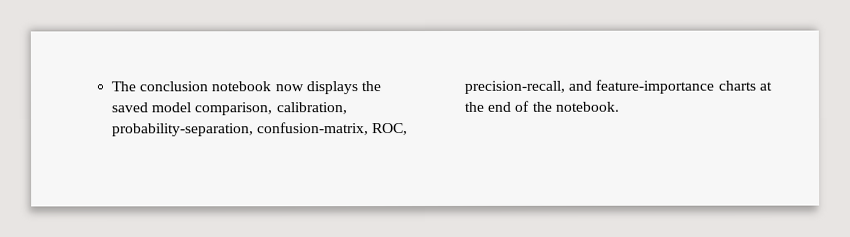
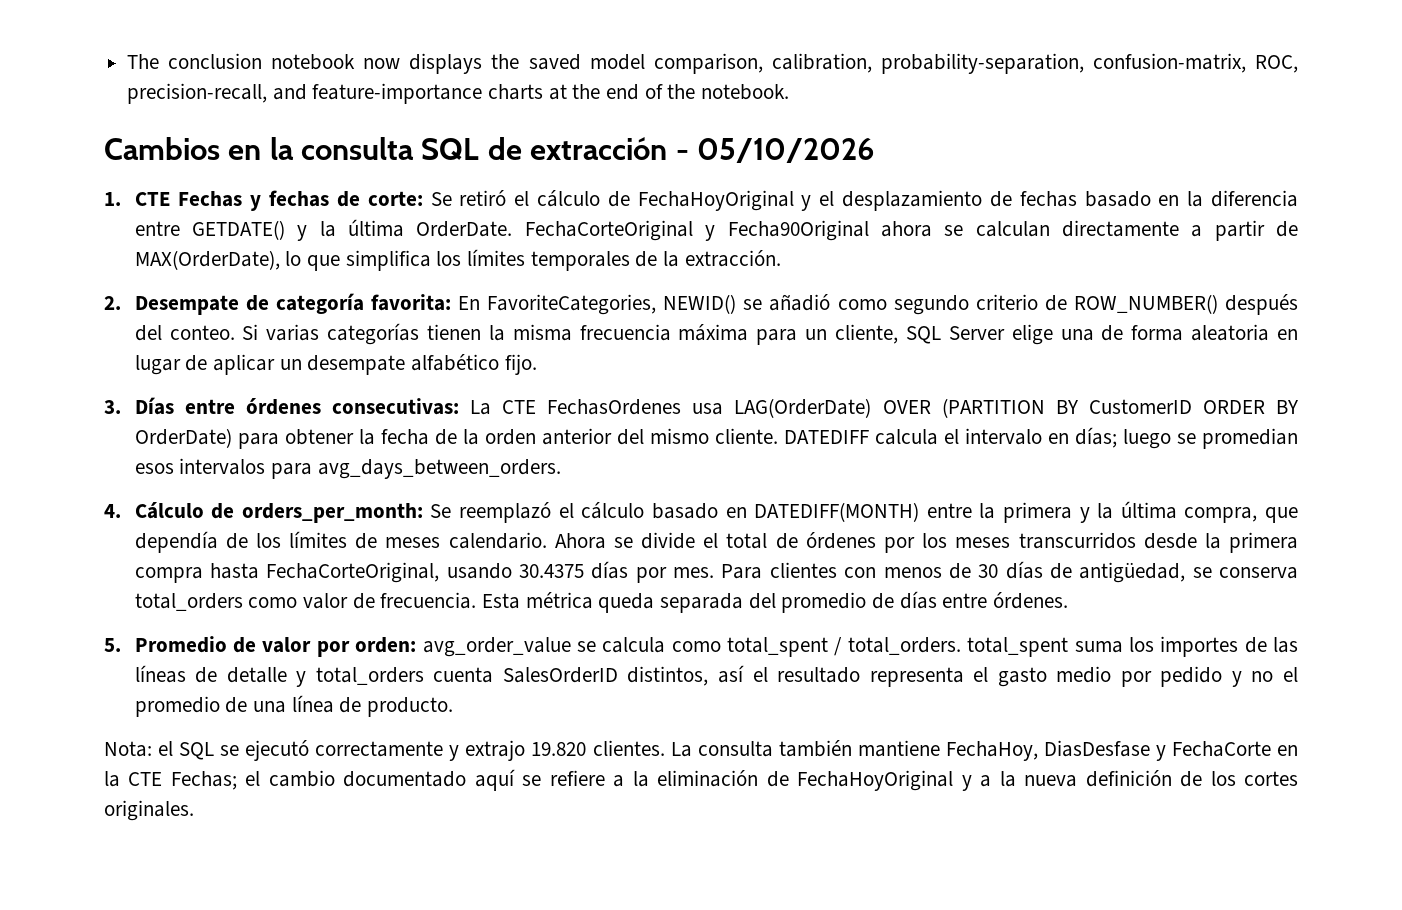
(619, 106) none -> [104,137,874,163] [104,190,1298,211] [134,219,1298,241] [134,249,781,271] [104,293,1298,315] [134,323,1298,345] [134,354,537,375] [104,397,1298,418] [134,427,1298,449] [134,458,561,479] [104,501,1298,523] [134,531,1299,553] [134,561,1298,583] [134,591,1069,613] [104,636,1299,657] [134,665,1298,687] [134,695,453,717] [104,740,1299,761] [104,769,1298,791] [104,800,194,821] // Cambios en la consulta SQL de extracción - 05/10/2026 // 1. CTE Fechas y fechas de corte: Se retiró el cálculo de FechaHoyOriginal y el desplazamiento de fechas basado en la diferencia entre GETDATE() y la última OrderDate. FechaCorteOriginal y Fecha90Original ahora se calculan directamente a partir de MAX(OrderDate), lo que simplifica los límites temporales de la extracción. // 2. Desempate de categoría favorita: En FavoriteCategories, NEWID() se añadió como segundo criterio de ROW_NUMBER() después del conteo. Si varias categorías tienen la misma frecuencia máxima para un cliente, SQL Server elige una de forma aleatoria en lugar de aplicar un desempate alfabético fijo. // 3. Días entre órdenes consecutivas: La CTE FechasOrdenes usa LAG(OrderDate) OVER (PARTITION BY CustomerID ORDER BY OrderDate) para obtener la fecha de la orden anterior del mismo cliente. DATEDIFF calcula el intervalo en días; luego se promedian esos intervalos para avg_days_between_orders. // 4. Cálculo de orders_per_month: Se reemplazó el cálculo basado en DATEDIFF(MONTH) entre la primera y la última compra, que dependía de los límites de meses calendario. Ahora se divide el total de órdenes por los meses transcurridos desde la primera compra hasta FechaCorteOriginal, usando 30.4375 días por mes. Para clientes con menos de 30 días de antigüedad, se conserva total_orders como valor de frecuencia. Esta métrica queda separada del promedio de días entre órdenes. // 5. Promedio de valor por orden: avg_order_value se calcula como total_spent / total_orders. total_spent suma los importes de las líneas de detalle y total_orders cuenta SalesOrderID distintos, así el resultado representa el gasto medio por pedido y no el promedio de una línea de producto. // Nota: el SQL se ejecutó correctamente y extrajo 19.820 clientes. La consulta también mantiene FechaHoy, DiasDesfase y FechaCorte en la CTE Fechas; el cambio documentado aquí se refiere a la eliminación de FechaHoyOriginal y a la nueva definición de los cortes originales.

